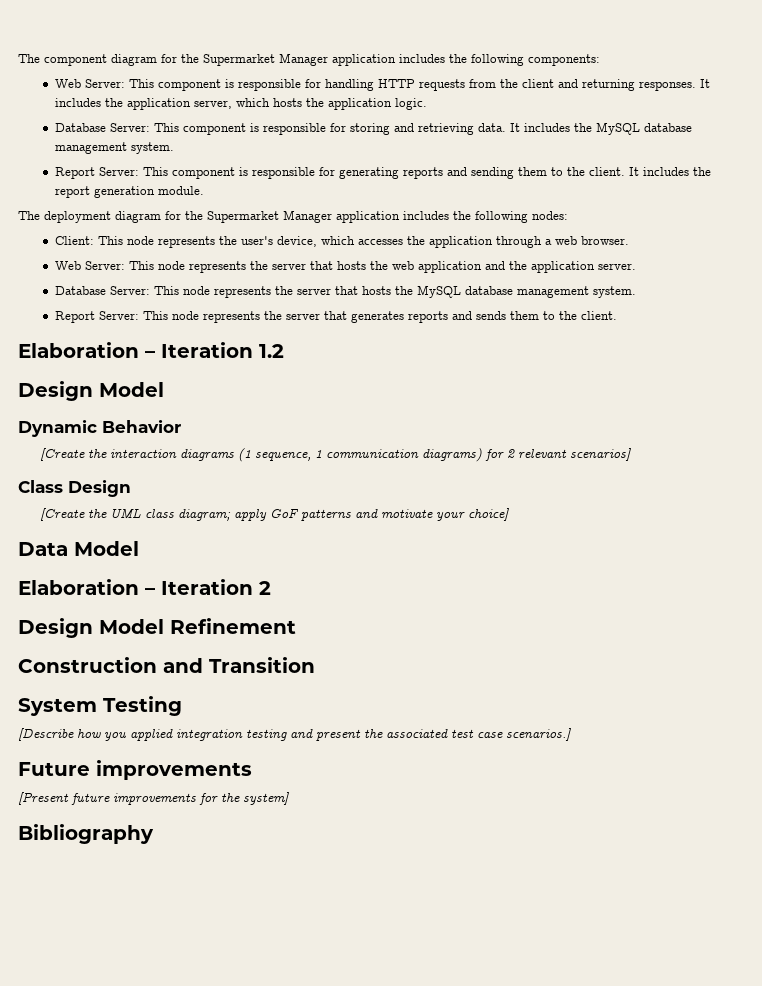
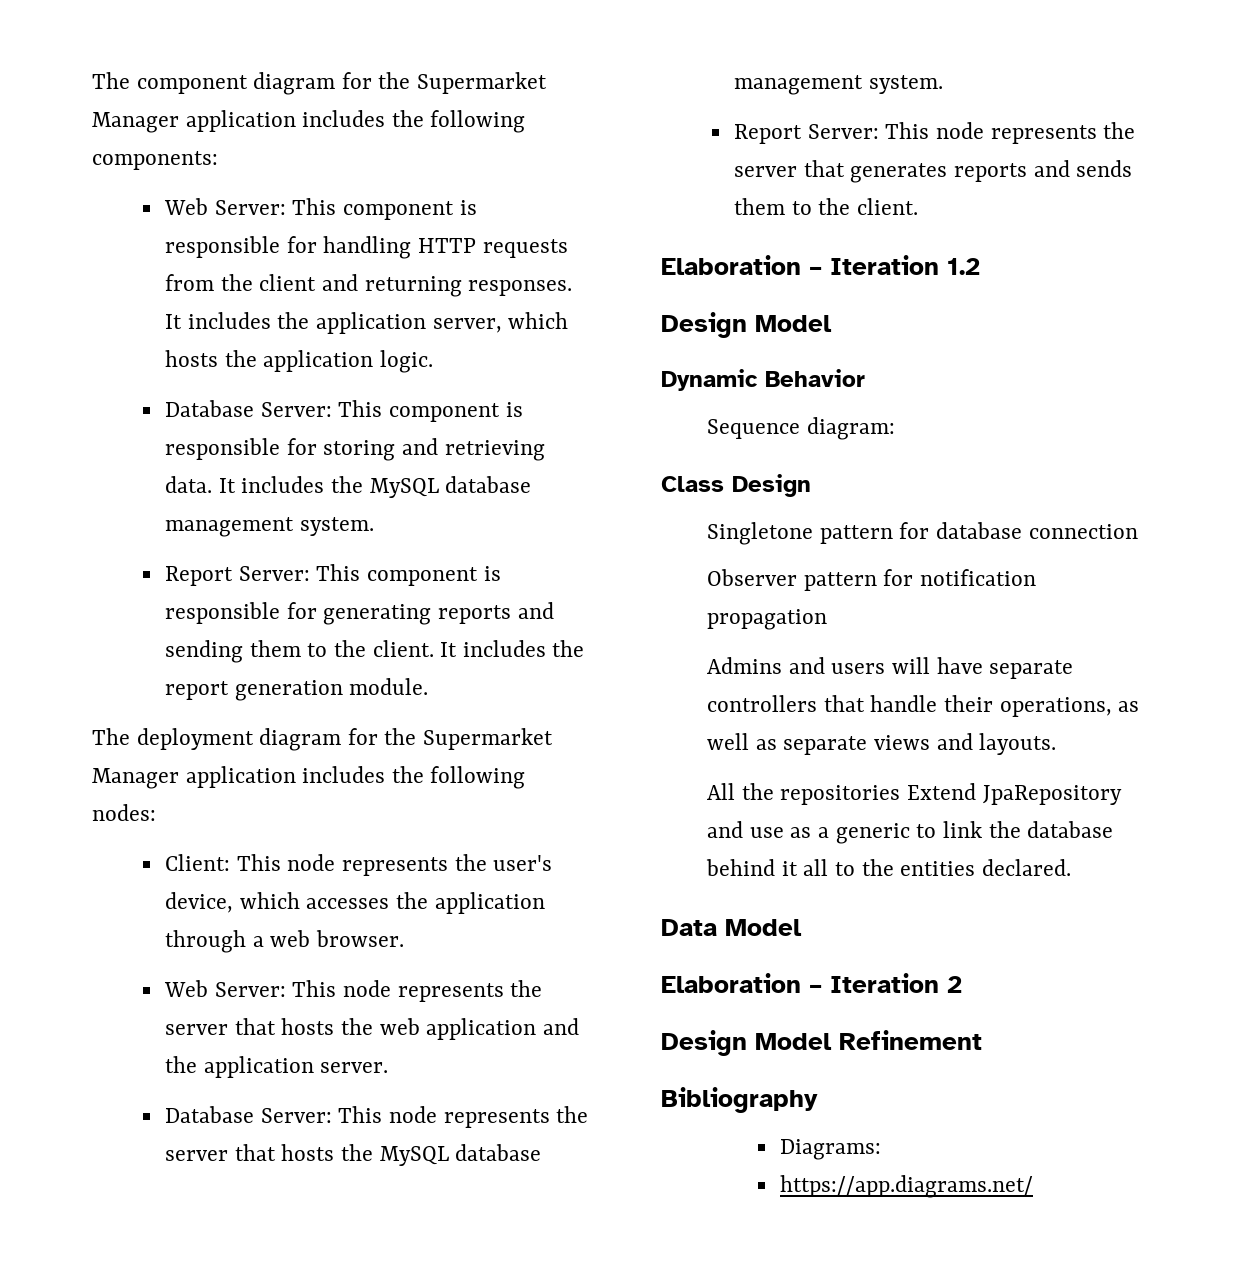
[40,448,632,462] [18,480,131,497] [40,508,510,521] [Create the interaction diagrams (1 sequence, 1 communication diagrams) for 2 relevant scenarios] // Class Design // [Create the UML class diagram; apply GoF patterns and motivate your choice] -> [707,417,895,440] [661,474,811,497] [707,522,1138,545] [707,569,1037,591] [707,609,828,630] [707,657,1074,679] [707,695,1140,717] [707,733,1057,755] [707,783,1122,805] [707,821,1114,844] [706,859,1071,876] Sequence diagram: // Class Design // Singletone pattern for database connection // Observer pattern for notification propagation // Admins and users will have separate controllers that handle their operations, as well as separate views and layouts. // All the repositories Extend JpaRepository and use as a generic to link the database behind it all to the entities declared.
[18,657,315,673] [18,696,182,716] [18,728,571,741] [18,760,252,780] [18,792,289,805] [18,824,154,844] Construction and Transition // System Testing // [Describe how you applied integration testing and present the associated test case scenarios.] // Future improvements // [Present future improvements for the system] // Bibliography -> [661,1087,818,1113] [780,1139,882,1160] [780,1175,1034,1198] Bibliography // Diagrams: // https://app.diagrams.net/

